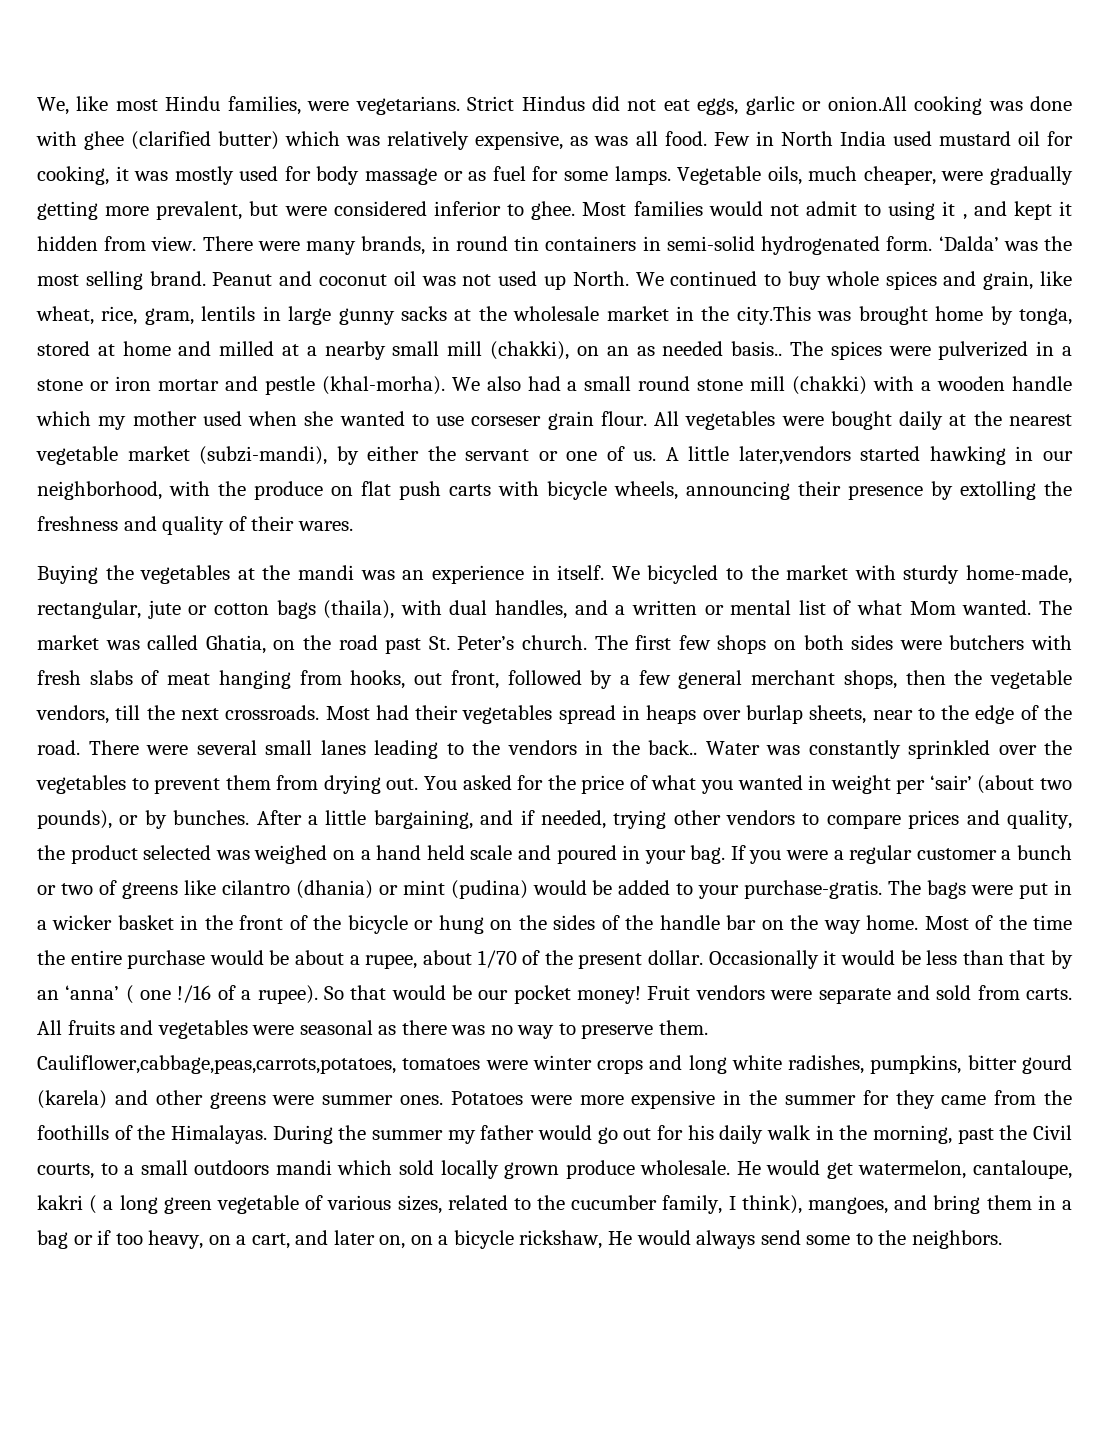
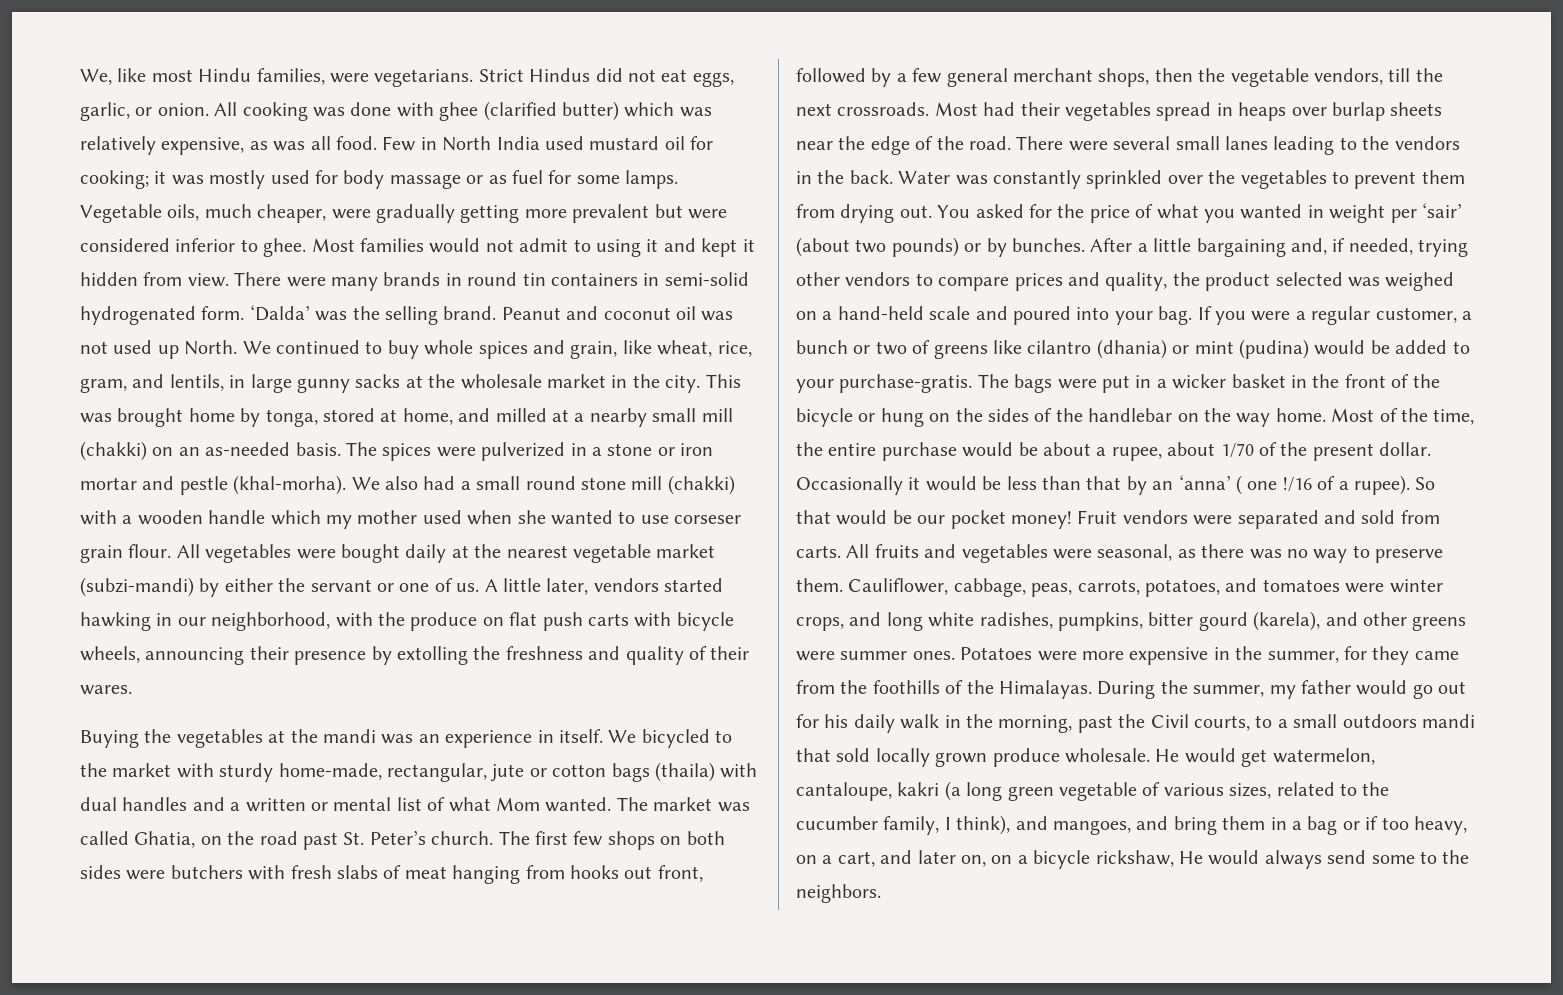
[745,96,907,115] garlic or onion.All -> [80,102,238,121] garlic, or onion. All
[37,166,109,185] cooking, -> [80,170,149,189] cooking;
[156,201,243,220] prevalent, -> [572,204,650,223] prevalent
[962,214,967,220] , -> (659, 245) none
[361,236,426,255] brands, -> [383,272,441,286] brands
[37,274,79,286] most -> (380, 313) none
[201,306,256,321] lentils -> [132,374,224,391] and lentils,
[736,306,811,325] city.This -> [665,374,741,393] city. This
[122,341,171,356] home -> [402,408,453,425] home,
[490,341,570,360] (chakki), -> [80,441,147,461] (chakki)
[636,341,783,356] as needed basis.. -> [205,442,341,456] as-needed basis.
[199,446,328,465] (subzi-mandi), -> [80,577,194,597] (subzi-mandi)
[738,446,851,465] later,vendors -> [546,578,659,595] later, vendors
[323,600,395,619] (thaila), -> [654,762,715,782] (thaila)
[495,600,568,619] handles, -> [122,797,188,811] handles
[350,670,406,689] hooks, -> [569,865,619,879] hooks
[809,705,935,724] sheets, near to -> [1390,102,1443,116] [796,141,833,150] sheets near
[648,740,697,755] back.. -> [849,170,893,184] back.
[37,810,112,829] pounds), -> [891,237,959,257] pounds)
[373,810,514,829] bargaining, and -> [1196,238,1327,257] bargaining and,
[376,845,465,860] hand held -> [837,306,924,320] hand-held
[622,845,641,860] in -> [1076,307,1110,320] into
[916,848,997,860] customer -> [1375,307,1457,323] customer,
[659,915,757,930] handle bar -> [1088,408,1173,422] handlebar
[1033,915,1073,930] time -> [1433,409,1475,425] time,
[818,988,891,1004] separate -> [1237,510,1319,529] separated
[299,1020,373,1035] seasonal -> [1097,544,1173,561] seasonal,
[37,1055,396,1074] Cauliflower,cabbage,peas,carrots,potatoes, -> [848,578,1258,597] Cauliflower, cabbage, peas, carrots, potatoes, and
[597,1059,644,1074] crops -> [796,617,844,631] crops,
[37,1090,107,1109] (karela) -> [1253,611,1321,631] (karela),
[784,1095,856,1105] summer -> [1267,651,1339,663] summer,
[372,1130,444,1140] summer -> [1193,685,1265,697] summer,
[337,1160,393,1175] which -> [796,748,831,762] that
[89,1195,114,1214] ( a -> [944,781,961,801] (a
(802, 1204) none -> [1015,816,1048,830] and

